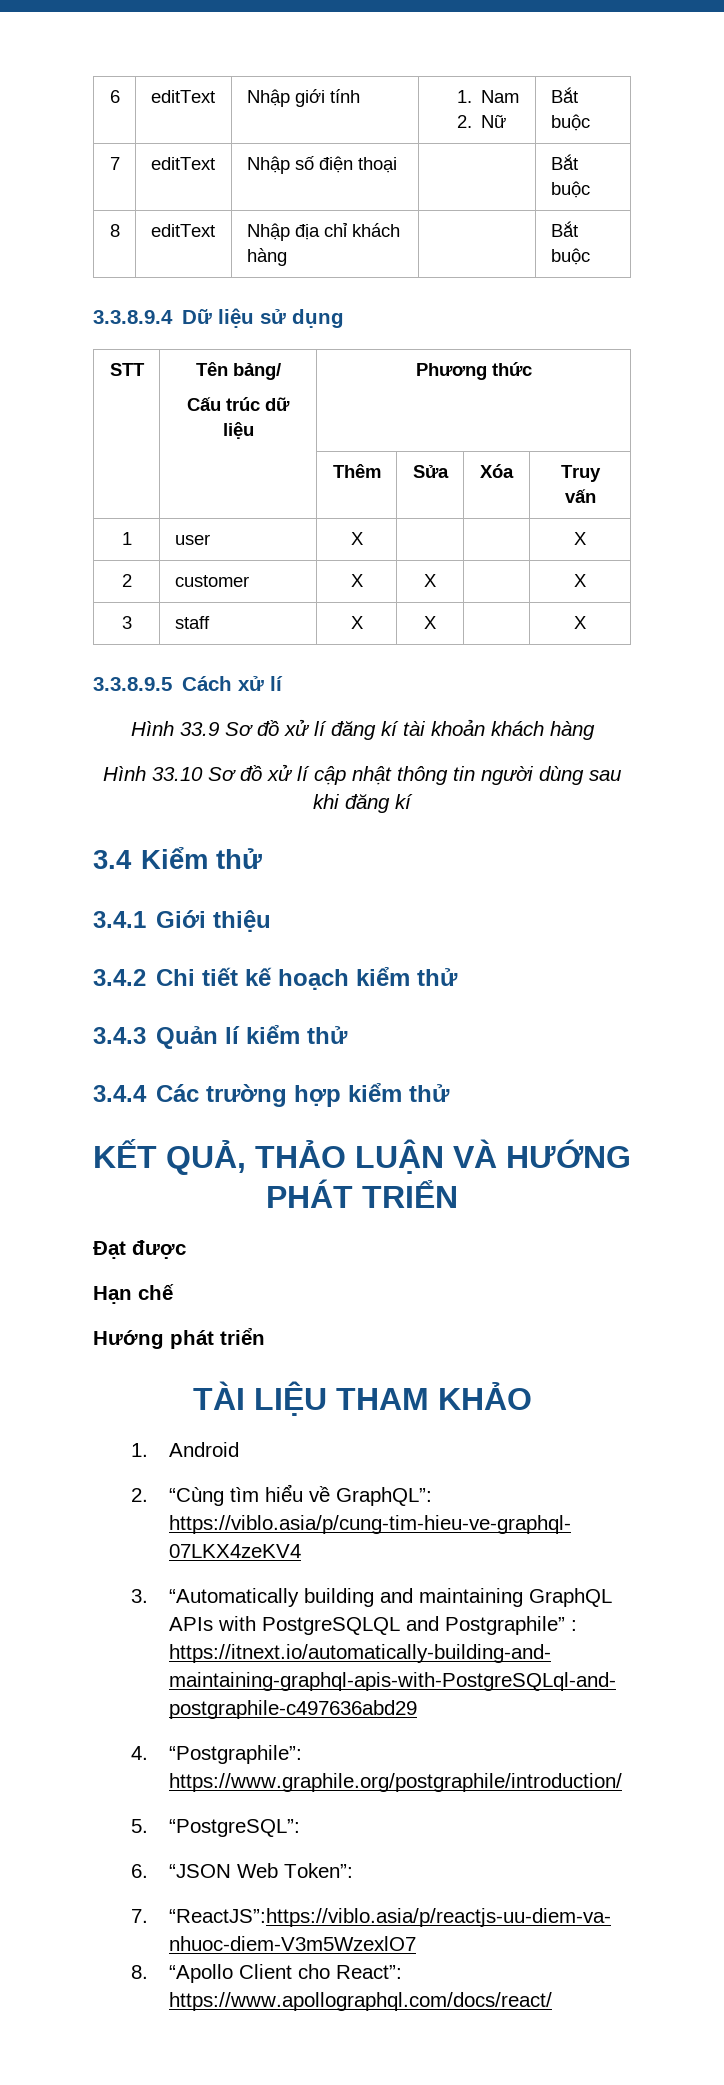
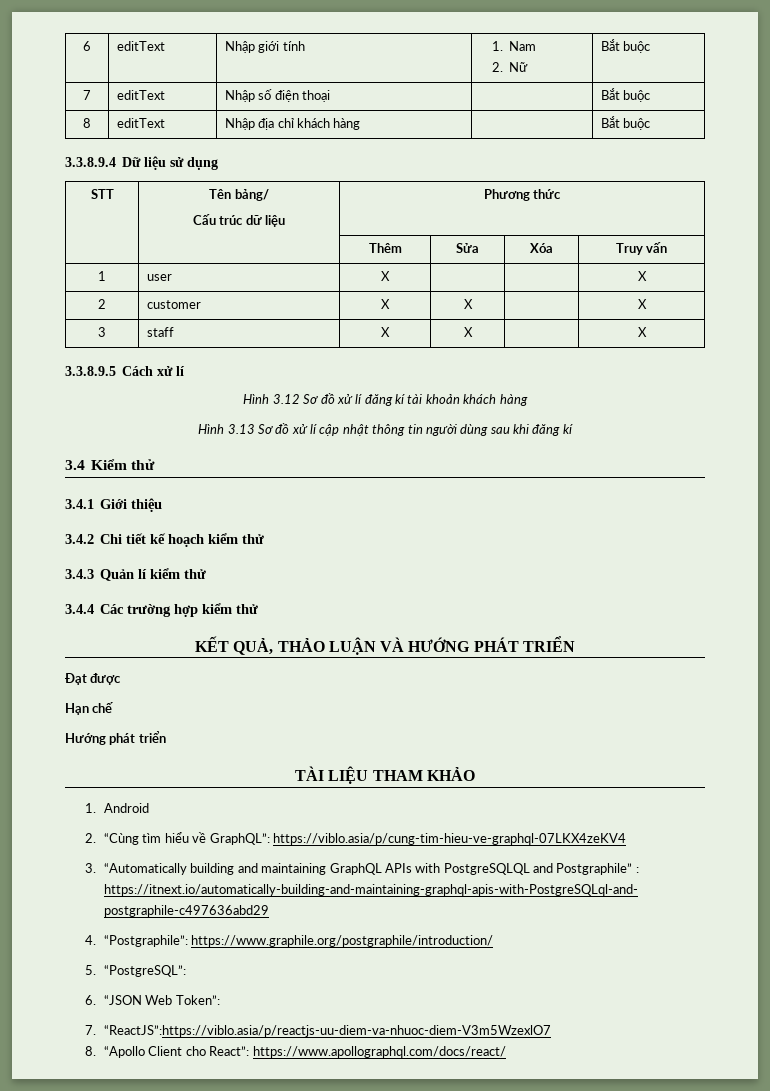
[179,722,219,736] 33.9 -> [272,394,300,404] 3.12
[152,767,203,781] 33.10 -> [227,424,255,434] 3.13

